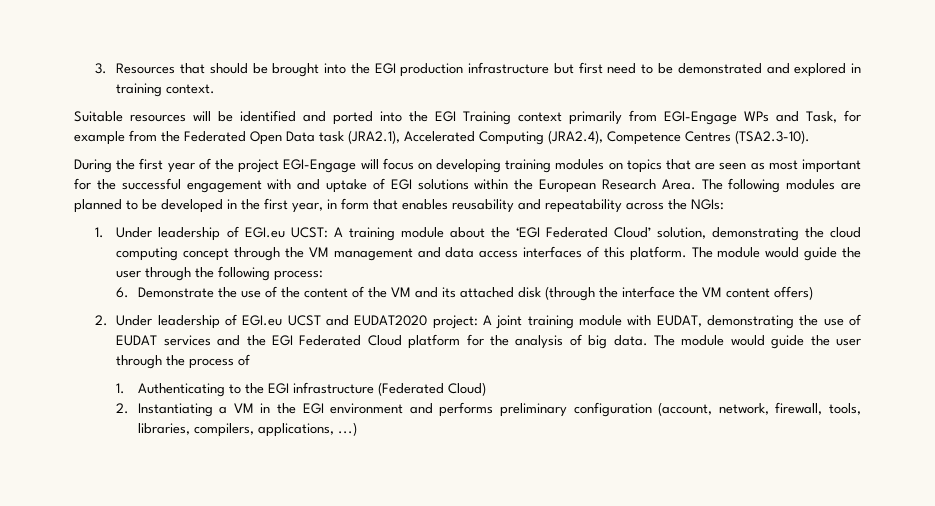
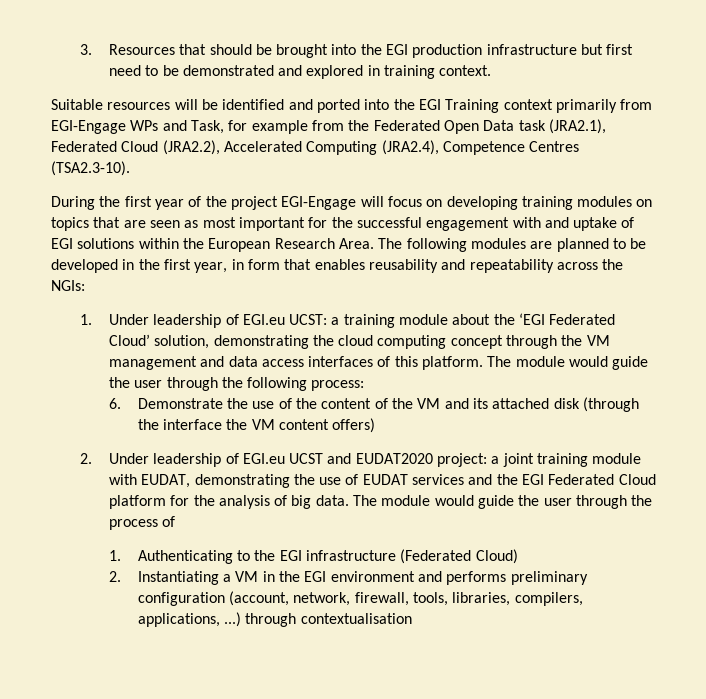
(400, 137) none -> [51,140,220,155] Federated Cloud (JRA2.2),
[333,227,343,237] A -> [331,317,340,325] a
[483,315,493,325] A -> [491,456,500,464] a
(357, 429) none -> [245,613,412,627] through contextualisation

